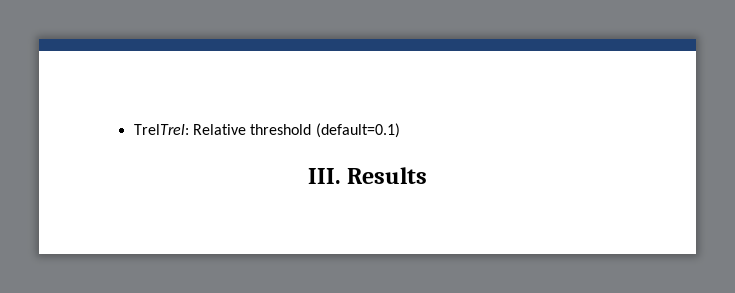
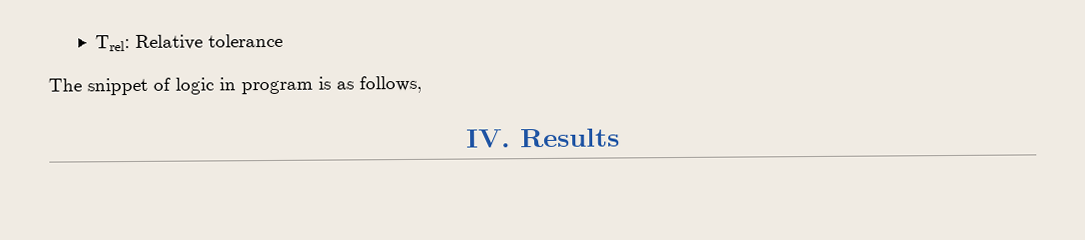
[133,123,400,138] [307,168,341,184] TrelTrel: Relative threshold (default=0.1) // III. -> [95,33,284,52] [48,75,422,96] [466,129,511,148] Trel: Relative tolerance // The snippet of logic in program is as follows, // IV.

